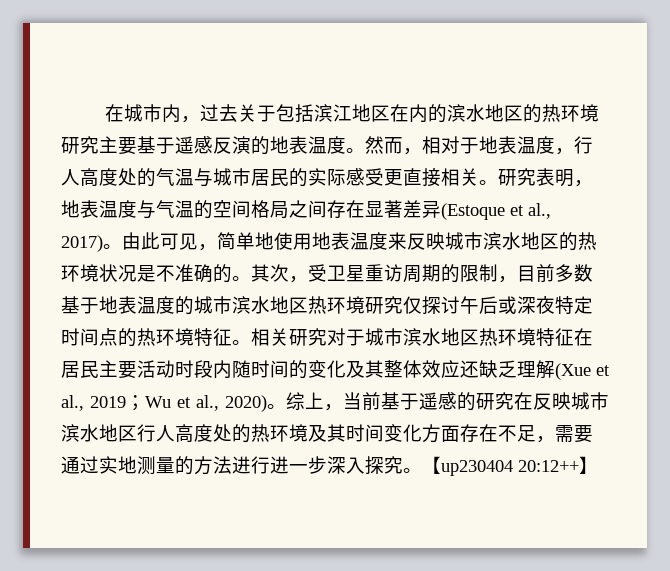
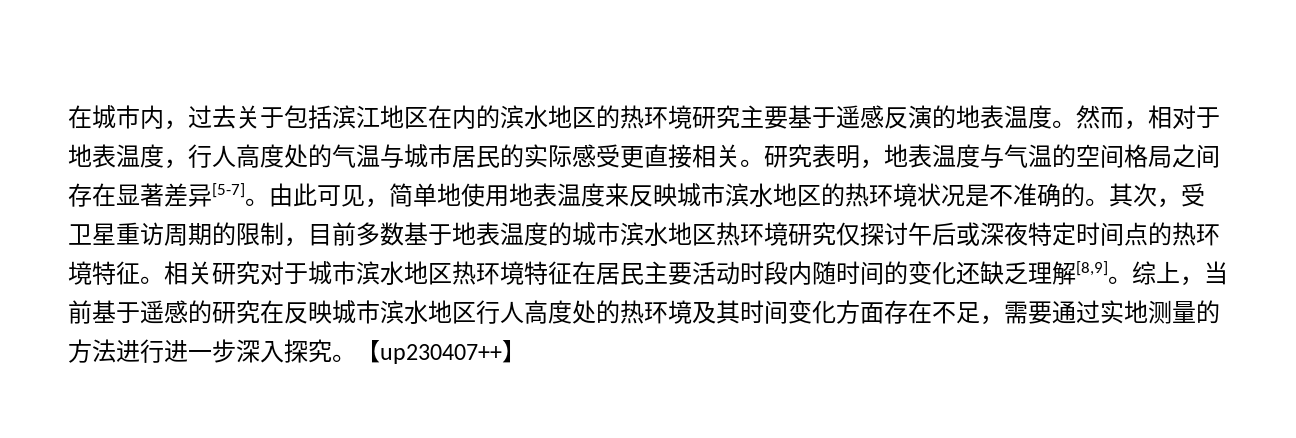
[441,203,551,220] [61,235,103,252] (Estoque et al., 2017) -> [212,183,245,198] [5-7]
[346,360,610,380] [61,395,267,412] 及其整体效应还缺乏理解(Xue et al., 2019；Wu et al., 2020) -> [956,261,1108,285] 还缺乏理解[8,9]
[441,460,579,476] up230404 20:12++ -> [380,344,502,364] up230407++

